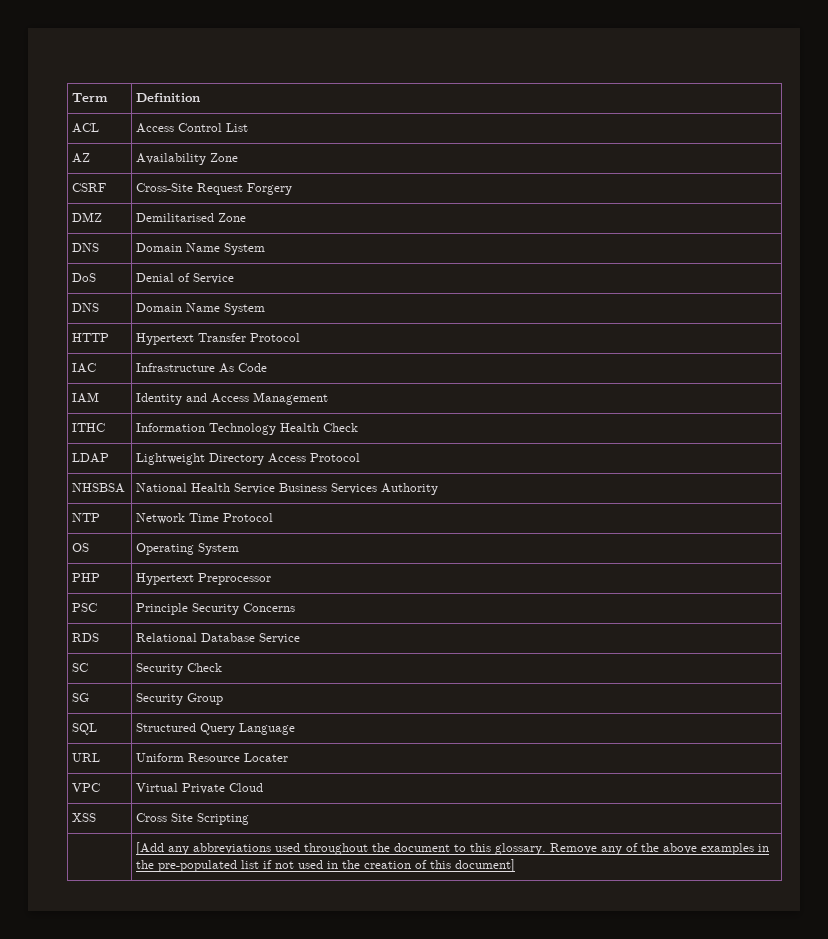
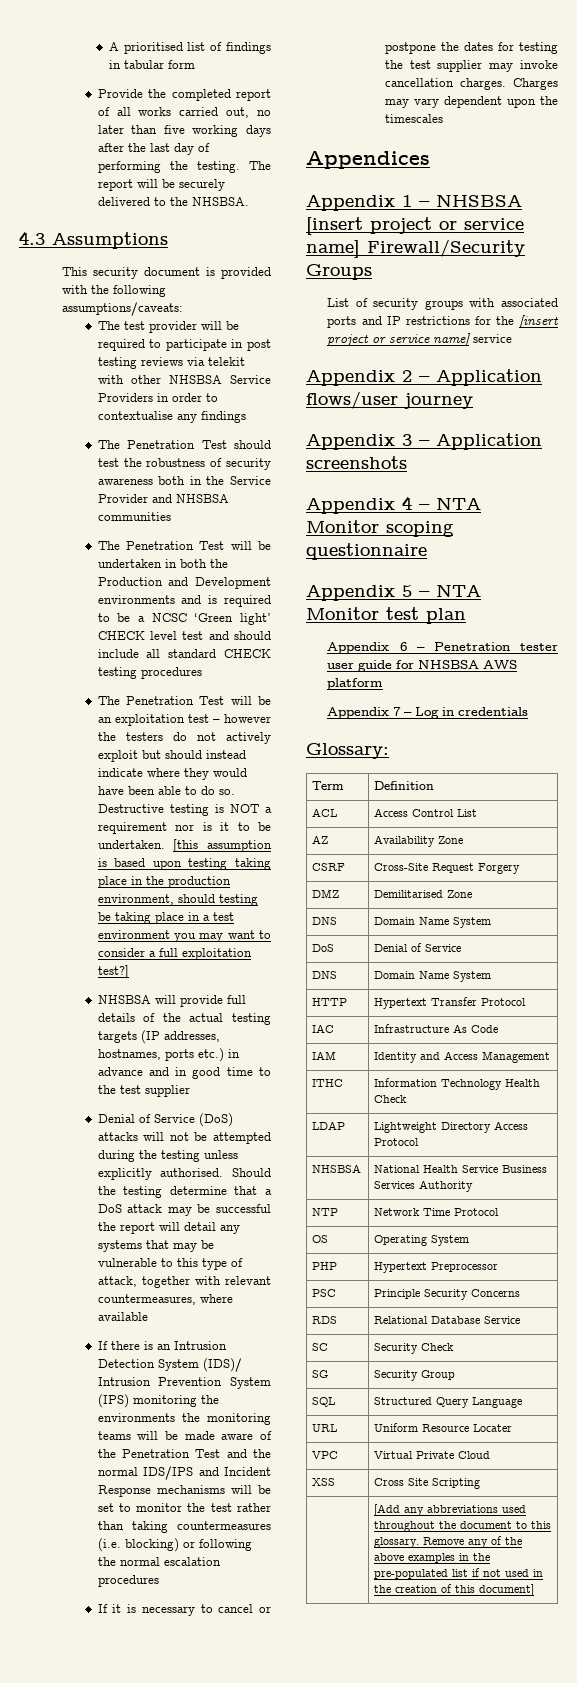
(72, 97) none -> [108,42,271,54] [108,60,195,69] [97,89,271,101] [97,107,271,118] [97,125,271,137] [97,143,210,155] [97,161,271,173] [97,179,225,191] [97,197,249,206] [19,231,168,249] [61,267,271,279] [61,285,166,297] [61,302,183,316] [97,321,239,333] [97,339,271,351] [97,357,245,369] [97,375,271,384] [97,393,218,402] [97,411,246,423] [97,440,271,449] [97,458,271,470] [97,476,271,485] [97,494,229,503] [97,512,171,521] [97,541,271,550] [97,559,228,568] [97,577,271,589] [97,595,271,607] [97,613,271,625] [97,631,271,640] [97,649,271,658] [97,667,202,679] [97,696,271,705] [97,714,271,726] [97,732,271,744] [97,750,246,762] [97,768,247,780] [97,786,235,795] [97,804,272,816] [97,822,271,834] [97,839,272,852] [97,858,271,870] [97,876,231,888] [97,894,258,906] [97,912,234,924] [97,930,271,942] [97,948,252,960] [97,965,129,978] [97,995,246,1007] [97,1013,271,1025] [97,1030,220,1044] [97,1048,240,1062] [97,1067,271,1079] [97,1085,190,1097] [97,1113,233,1127] [97,1132,271,1144] [97,1150,238,1162] [97,1168,271,1180] [97,1186,272,1198] [97,1204,271,1216] [97,1222,240,1234] [97,1240,214,1252] [97,1258,243,1270] [97,1276,271,1288] [97,1294,233,1305] [97,1312,148,1321] [97,1341,227,1350] [97,1358,242,1372] [97,1377,271,1389] [97,1394,219,1408] [97,1413,271,1425] [97,1431,273,1440] [97,1449,271,1458] [97,1466,271,1480] [97,1485,271,1497] [97,1503,271,1512] [97,1521,271,1533] [97,1538,252,1552] [97,1557,221,1566] [97,1575,159,1587] [97,1604,271,1616] [384,42,558,54] [384,60,558,72] [384,78,558,90] [384,96,558,108] [384,114,443,123] [306,151,430,169] [306,194,522,211] [306,217,524,235] [306,239,525,258] [306,264,372,280] [327,298,558,310] [327,315,559,328] [327,333,513,346] [306,369,542,386] [306,391,473,409] [306,433,542,450] [306,456,407,469] [306,496,481,514] [306,520,454,537] [306,543,427,560] [306,584,481,601] [306,607,466,624] [327,642,558,654] [327,660,518,672] [327,678,384,690] [327,707,529,719] [306,743,389,759] A prioritised list of findings in tabular form // Provide the completed report of all works carried out, no later than five working days after the last day of performing the testing. The report will be securely delivered to the NHSBSA. // 4.3 Assumptions // This security document is provided with the following assumptions/caveats: // The test provider will be required to participate in post testing reviews via telekit with other NHSBSA Service Providers in order to contextualise any findings // The Penetration Test should test the robustness of security awareness both in the Service Provider and NHSBSA communities // The Penetration Test will be undertaken in both the Production and Development environments and is required to be a NCSC ‘Green light’ CHECK level test and should include all standard CHECK testing procedures // The Penetration Test will be an exploitation test – however the testers do not actively exploit but should instead indicate where they would have been able to do so. Destructive testing is NOT a requirement nor is it to be undertaken. [this assumption is based upon testing taking place in the production environment, should testing be taking place in a test environment you may want to consider a full exploitation test?] // NHSBSA will provide full details of the actual testing targets (IP addresses, hostnames, ports etc.) in advance and in good time to the test supplier // Denial of Service (DoS) attacks will not be attempted during the testing unless explicitly authorised. Should the testing determine that a DoS attack may be successful the report will detail any systems that may be vulnerable to this type of attack, together with relevant countermeasures, where available // If there is an Intrusion Detection System (IDS)/ Intrusion Prevention System (IPS) monitoring the environments the monitoring teams will be made aware of the Penetration Test and the normal IDS/IPS and Incident Response mechanisms will be set to monitor the test rather than taking countermeasures (i.e. blocking) or following the normal escalation procedures // If it is necessary to cancel or postpone the dates for testing the test supplier may invoke cancellation charges. Charges may vary dependent upon the timescales // Appendices // Appendix 1 – NHSBSA [insert project or service name] Firewall/Security Groups // List of security groups with associated ports and IP restrictions for the [insert project or service name] service // Appendix 2 – Application flows/user journey // Appendix 3 – Application screenshots // Appendix 4 – NTA Monitor scoping questionnaire // Appendix 5 – NTA Monitor test plan // Appendix 6 – Penetration tester user guide for NHSBSA AWS platform // Appendix 7 – Log in credentials // Glossary: //

